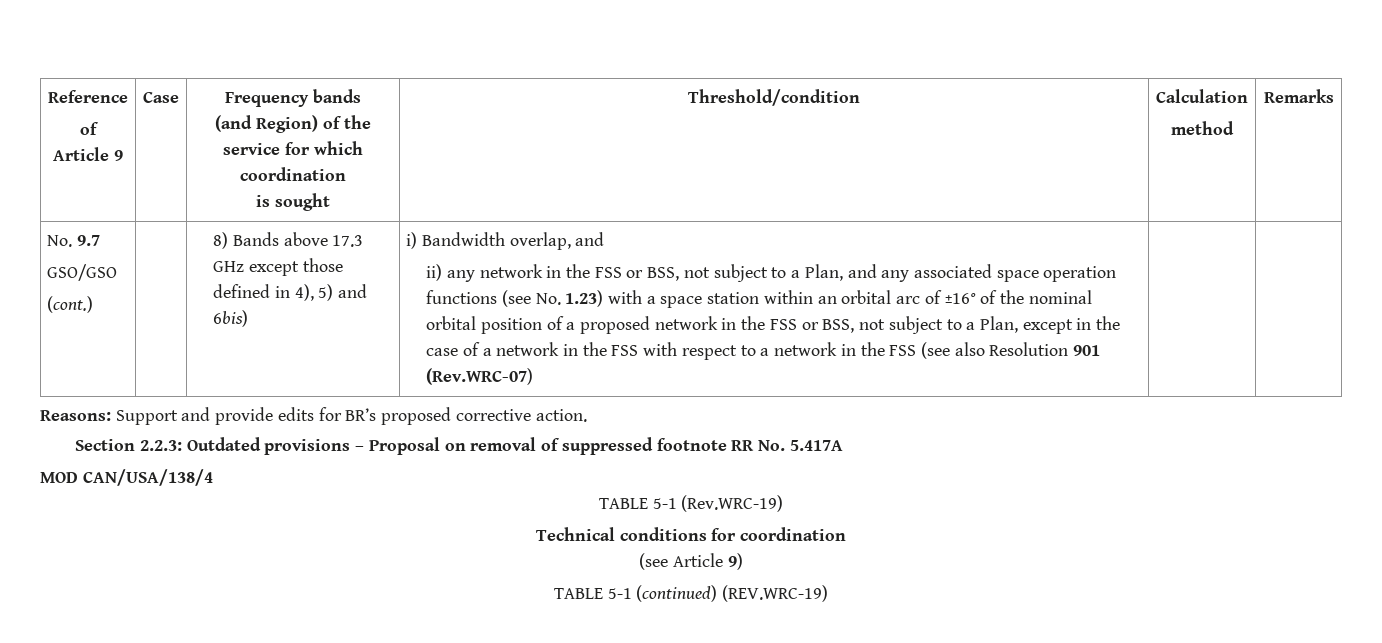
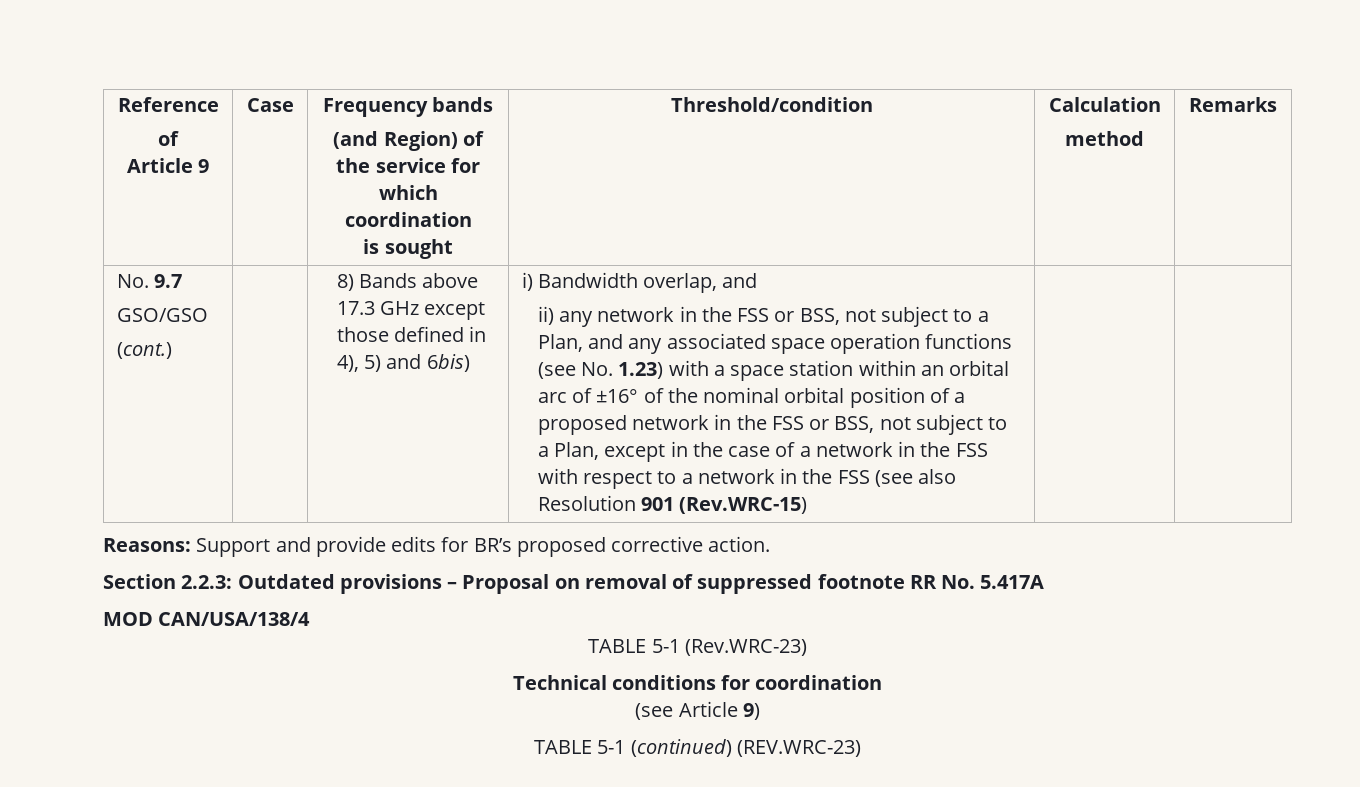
[426,368,534,385] (Rev.WRC-07) -> [679,497,808,514] (Rev.WRC-15)
[681,495,784,512] (Rev.WRC-19) -> [684,639,807,656] (Rev.WRC-23)
[722,585,829,602] (REV.WRC-19) -> [736,740,861,757] (REV.WRC-23)

